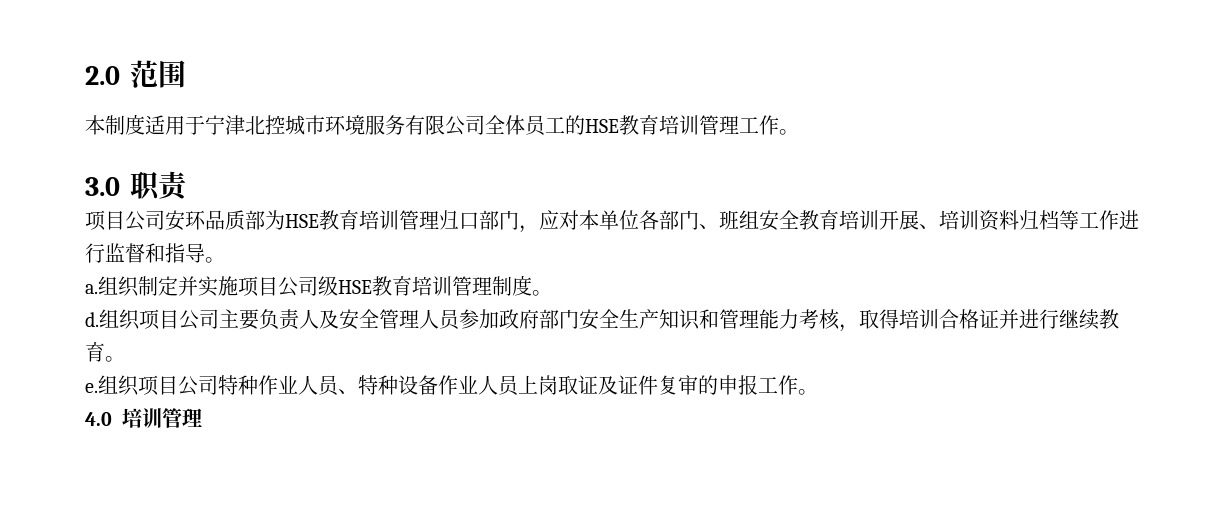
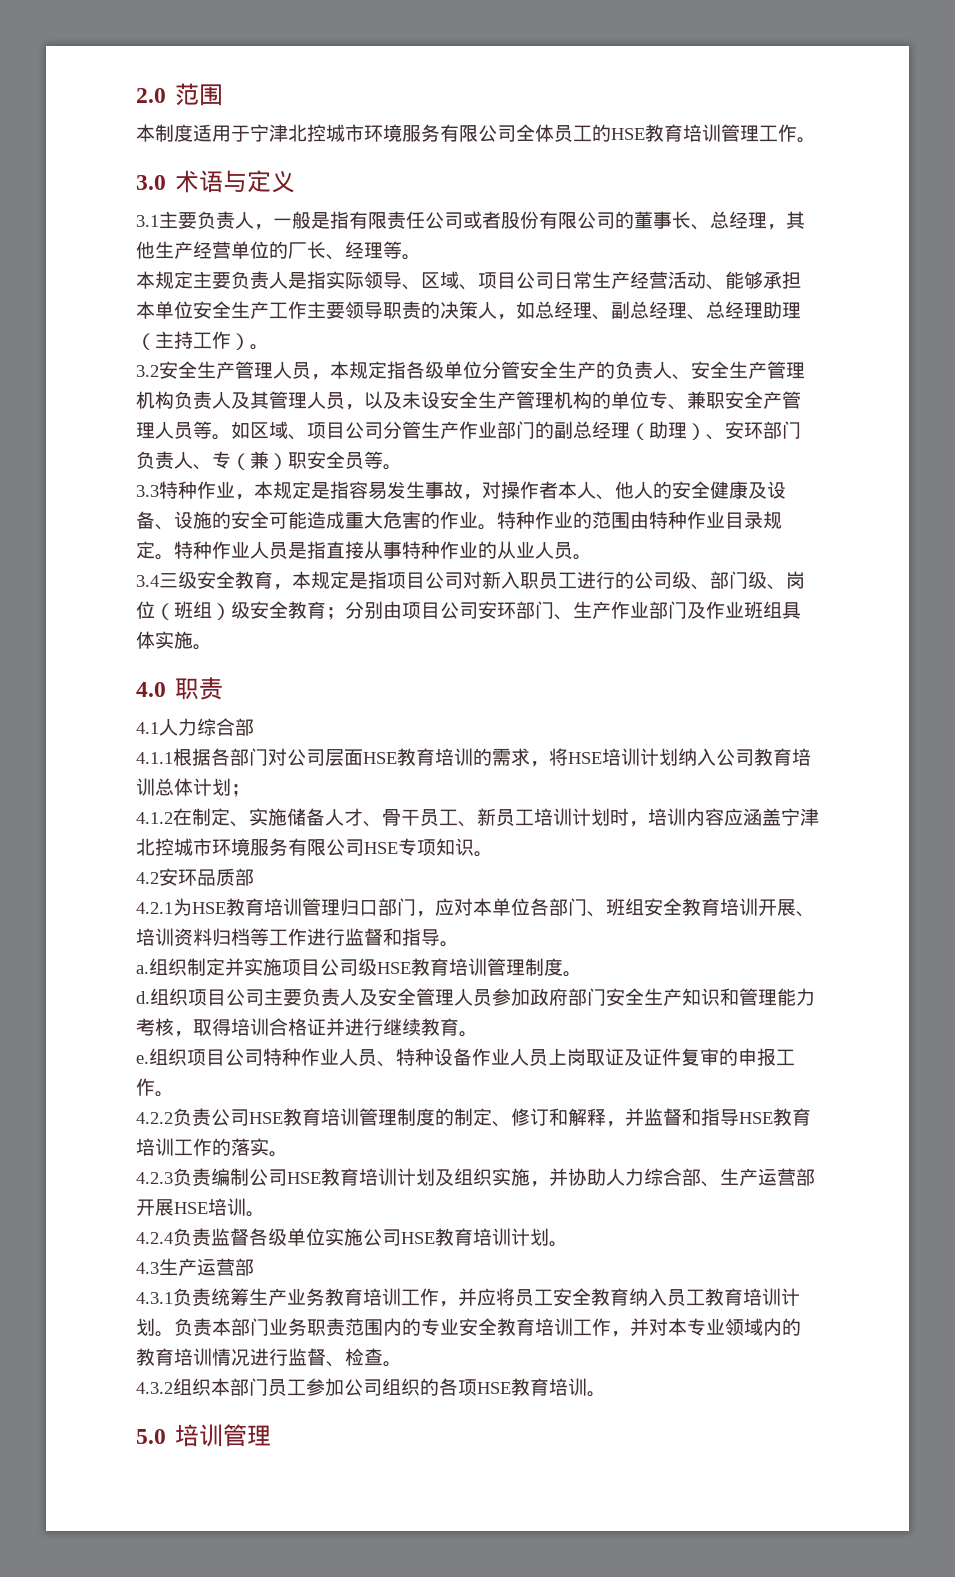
[130,171,190,201] [85,210,165,231] 职责 // 项目公司 -> [175,170,296,193] [136,211,805,230] [136,241,421,260] [136,271,801,290] [136,301,801,320] [136,331,269,350] [136,361,805,380] [136,391,801,410] [136,421,801,440] [136,451,402,470] [136,481,786,500] [136,511,782,530] [136,541,592,560] [136,571,805,590] [136,601,801,620] [136,631,212,650] [136,677,224,700] [136,718,254,736] [136,748,811,767] [136,778,250,797] [136,808,819,827] [136,838,493,857] [136,872,159,884] 术语与定义 // 3.1主要负责人，一般是指有限责任公司或者股份有限公司的董事长、总经理，其他生产经营单位的厂长、经理等。 // 本规定主要负责人是指实际领导、区域、项目公司日常生产经营活动、能够承担本单位安全生产工作主要领导职责的决策人，如总经理、副总经理、总经理助理（主持工作）。 // 3.2安全生产管理人员，本规定指各级单位分管安全生产的负责人、安全生产管理机构负责人及其管理人员，以及未设安全生产管理机构的单位专、兼职安全产管理人员等。如区域、项目公司分管生产作业部门的副总经理（助理）、安环部门负责人、专（兼）职安全员等。 // 3.3特种作业，本规定是指容易发生事故，对操作者本人、他人的安全健康及设备、设施的安全可能造成重大危害的作业。特种作业的范围由特种作业目录规定。特种作业人员是指直接从事特种作业的从业人员。 // 3.4三级安全教育，本规定是指项目公司对新入职员工进行的公司级、部门级、岗位（班组）级安全教育；分别由项目公司安环部门、生产作业部门及作业班组具体实施。 // 4.0职责 // 4.1人力综合部 // 4.1.1根据各部门对公司层面HSE教育培训的需求，将HSE培训计划纳入公司教育培训总体计划； // 4.1.2在制定、实施储备人才、骨干员工、新员工培训计划时，培训内容应涵盖宁津北控城市环境服务有限公司HSE专项知识。 // 4.2
(265, 220) none -> [136,902,173,914] // 4.2.1
[85,412,112,426] 4.0 -> [136,1108,811,1127] [136,1138,288,1157] [136,1168,815,1187] [136,1198,265,1217] [136,1228,568,1247] [136,1258,254,1276] [136,1288,800,1307] [136,1318,801,1337] [136,1348,402,1367] [136,1378,606,1397] [136,1429,166,1444] 4.2.2负责公司HSE教育培训管理制度的制定、修订和解释，并监督和指导HSE教育培训工作的落实。 // 4.2.3负责编制公司HSE教育培训计划及组织实施，并协助人力综合部、生产运营部开展HSE培训。 // 4.2.4负责监督各级单位实施公司HSE教育培训计划。 // 4.3生产运营部 // 4.3.1负责统筹生产业务教育培训工作，并应将员工安全教育纳入员工教育培训计划。负责本部门业务职责范围内的专业安全教育培训工作，并对本专业领域内的教育培训情况进行监督、检查。 // 4.3.2组织本部门员工参加公司组织的各项HSE教育培训。 // 5.0

